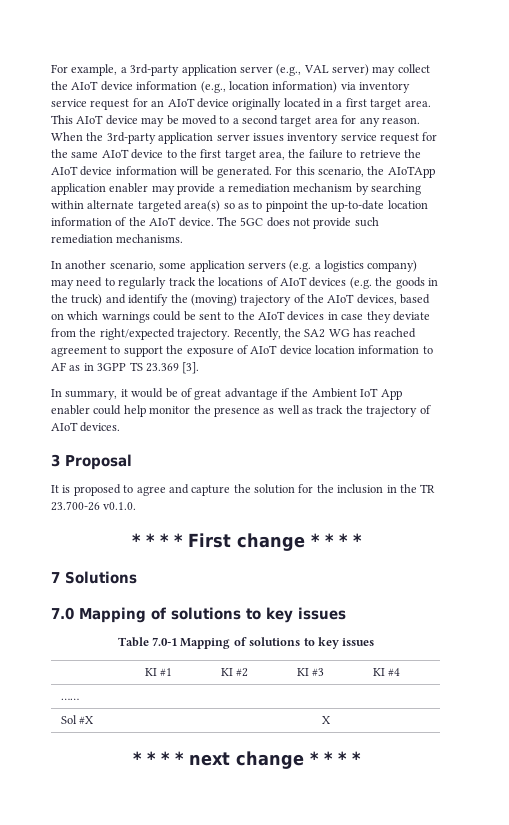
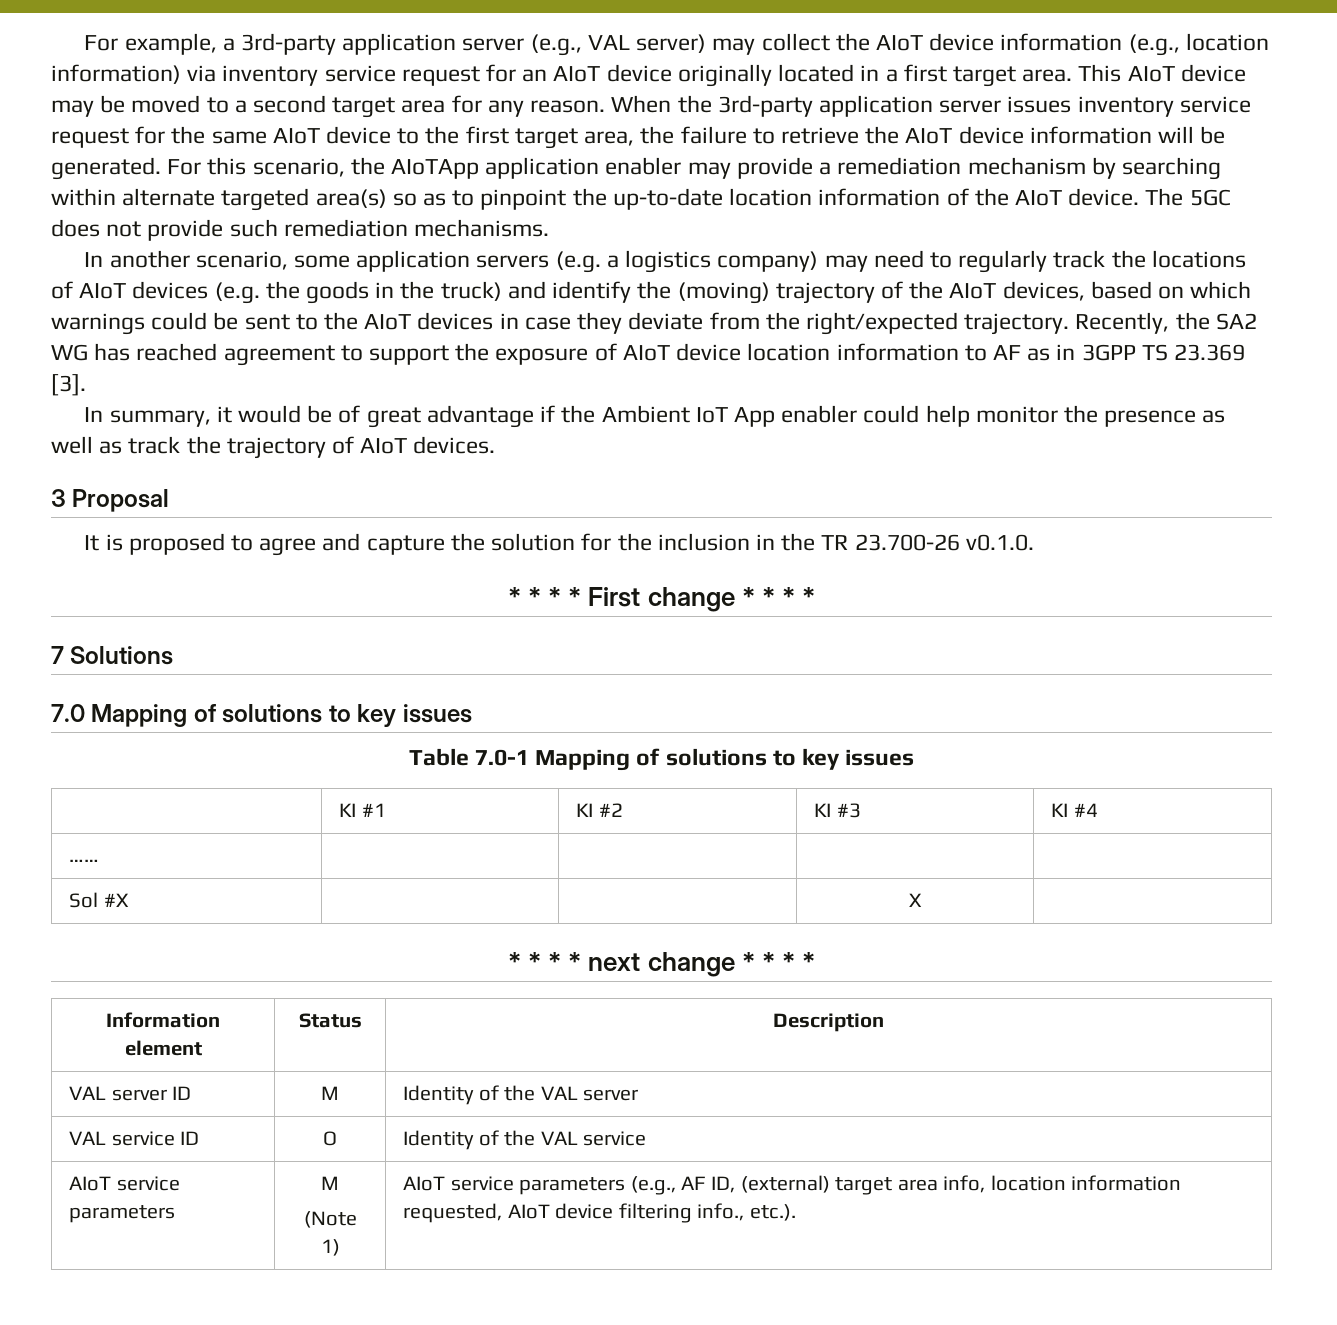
(361, 758) none -> [106,1012,220,1028] [124,1040,202,1056] [298,1013,362,1028] [773,1013,884,1032] [69,1086,192,1101] [321,1086,339,1100] [403,1085,639,1105] [69,1131,200,1146] [323,1131,337,1146] [403,1130,647,1150] [69,1176,180,1191] [69,1205,176,1223] [321,1176,339,1190] [303,1211,357,1228] [320,1239,340,1256] [403,1175,1182,1195] [403,1203,796,1223] // Information element | Status | Description // VAL server ID | M | Identity of the VAL server // VAL service ID | O | Identity of the VAL service // AIoT service parameters | M // (Note 1) | AIoT service parameters (e.g., AF ID, (external) target area info, location information requested, AIoT device filtering info., etc.).

